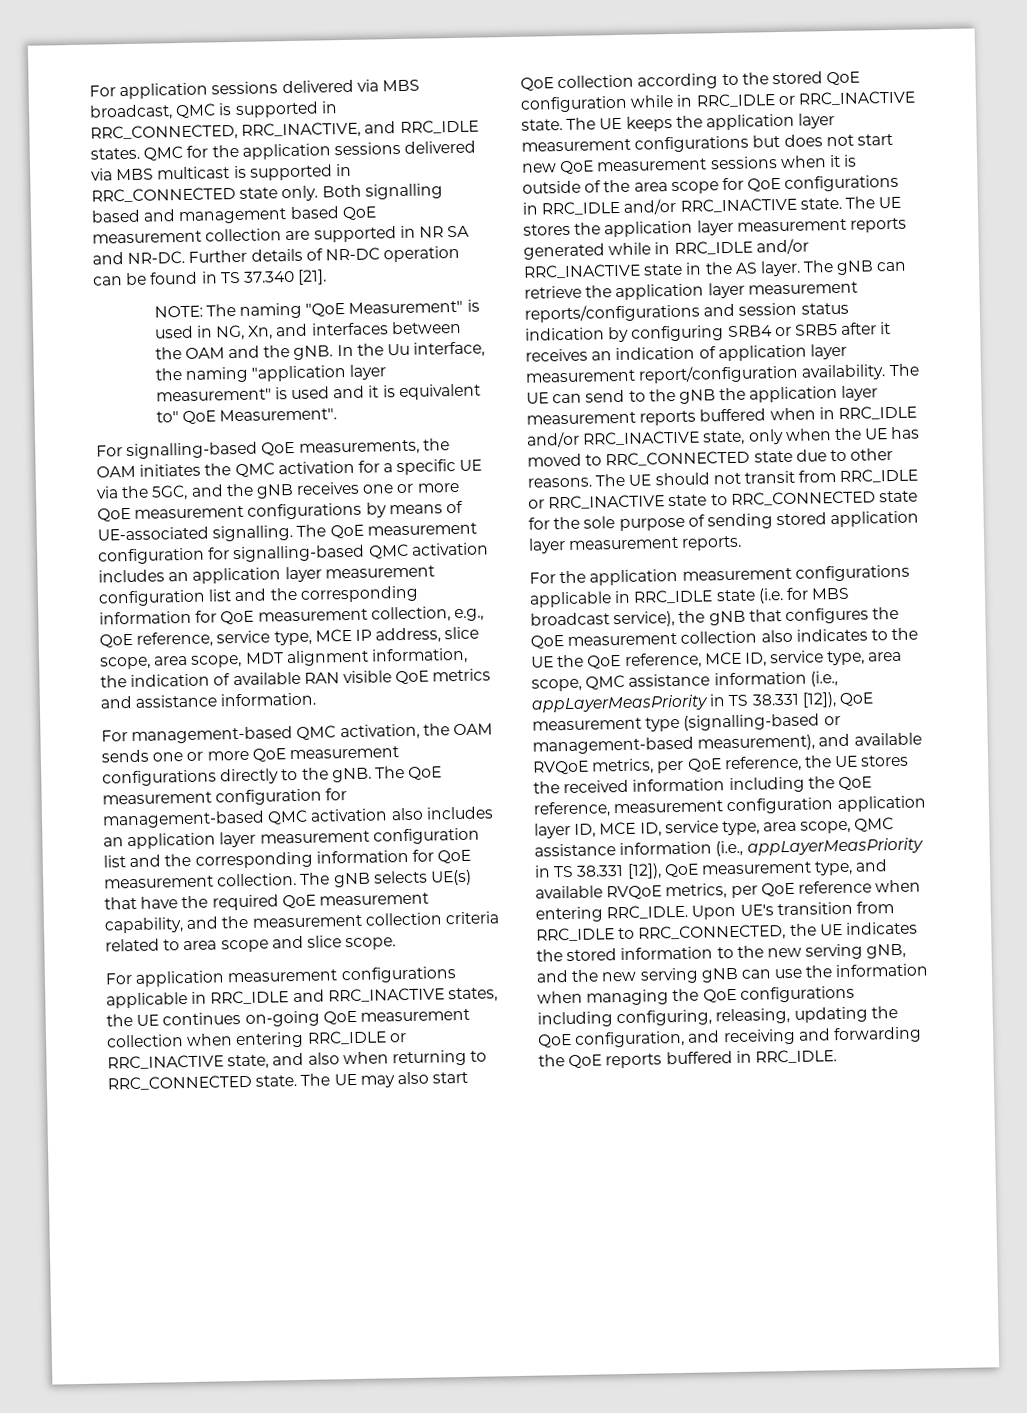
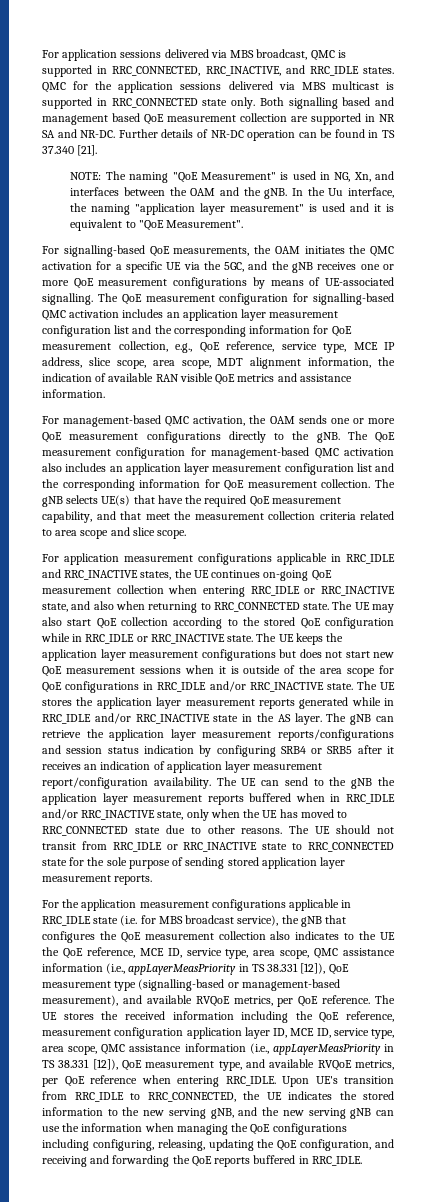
[155,410,216,425] to" QoE -> [125,220,164,231] to "QoE
(220, 923) none -> [120,511,170,520] that meet
[723,755,832,773] reference, the -> [322,995,395,1004] reference. The

